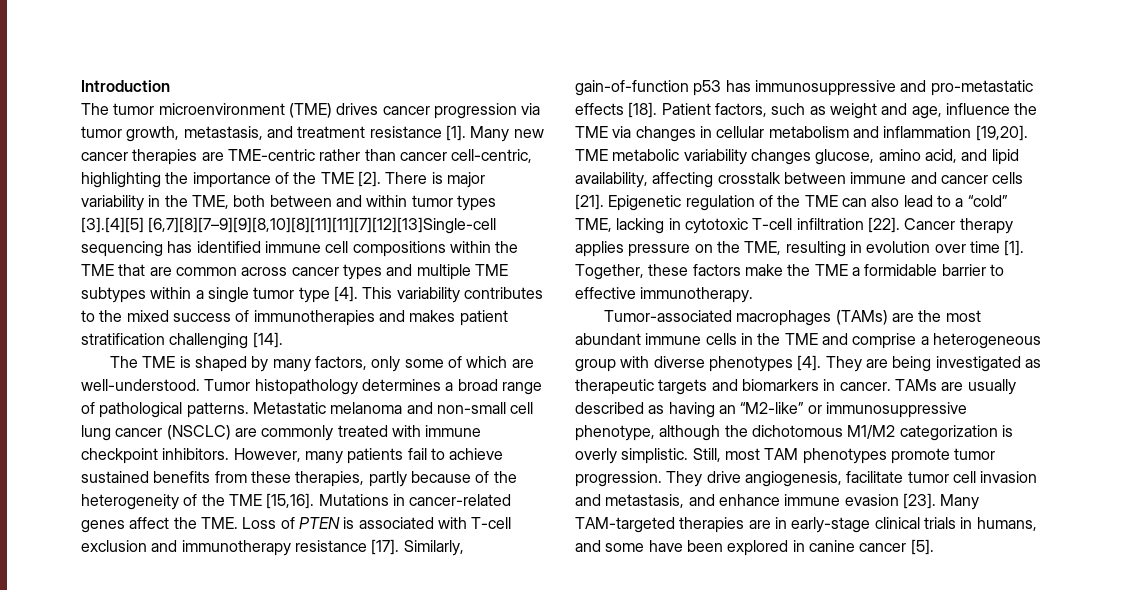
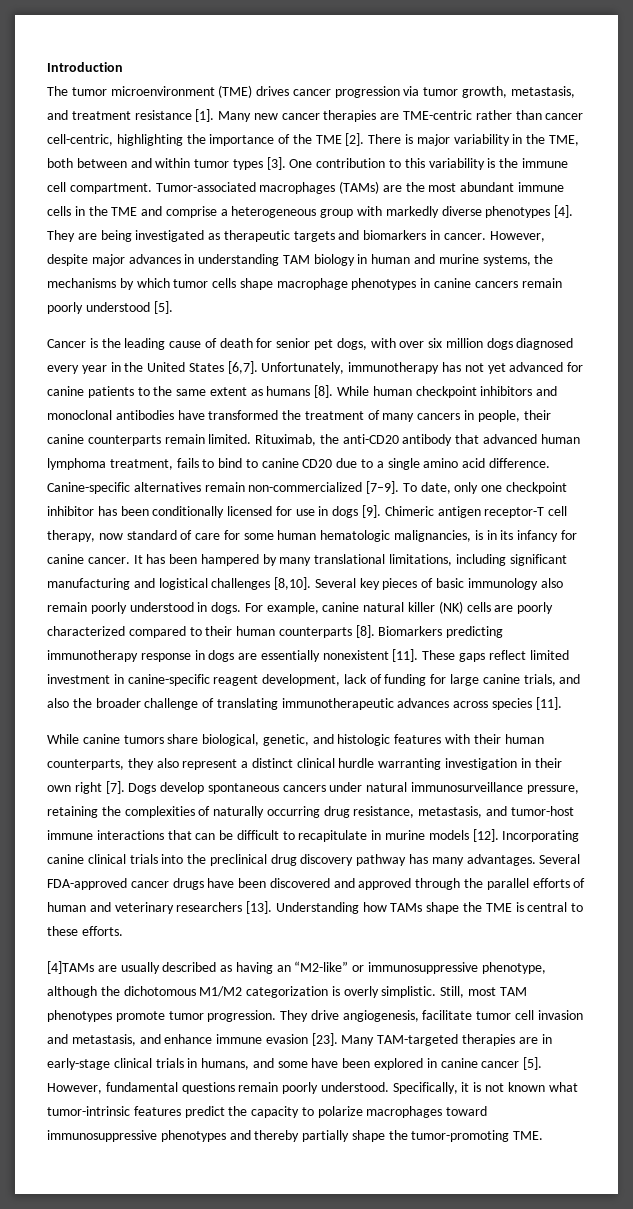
[81,217,497,234] [81,241,519,257] [81,264,508,280] [81,286,543,303] [81,310,508,326] [81,332,283,349] [110,356,534,372] [81,379,542,395] [81,402,534,418] [81,425,482,441] [81,448,504,464] [81,471,517,487] [81,493,512,510] [81,517,512,533] [81,539,464,556] [575,80,1033,96] [575,102,1038,119] [575,125,1028,142] [575,149,1019,165] [575,172,1024,188] [575,194,1008,211] [575,217,1013,234] [575,240,1025,257] [575,264,1004,280] [575,287,754,303] [3].[4][5] [6,7][8][7–9][9][8,10][8][11][11][7][12][13]Single-cell sequencing has identified immune cell compositions within the TME that are common across cancer types and multiple TME subtypes within a single tumor type [4]. This variability contributes to the mixed success of immunotherapies and makes patient stratification challenging [14]. // The TME is shaped by many factors, only some of which are well-understood. Tumor histopathology determines a broad range of pathological patterns. Metastatic melanoma and non-small cell lung cancer (NSCLC) are commonly treated with immune checkpoint inhibitors. However, many patients fail to achieve sustained benefits from these therapies, partly because of the heterogeneity of the TME [15,16]. Mutations in cancer-related genes affect the TME. Loss of PTEN is associated with T-cell exclusion and immunotherapy resistance [17]. Similarly, gain-of-function p53 has immunosuppressive and pro-metastatic effects [18]. Patient factors, such as weight and age, influence the TME via changes in cellular metabolism and inflammation [19,20]. TME metabolic variability changes glucose, amino acid, and lipid availability, affecting crosstalk between immune and cancer cells [21]. Epigenetic regulation of the TME can also lead to a “cold” TME, lacking in cytotoxic T-cell infiltration [22]. Cancer therapy applies pressure on the TME, resulting in evolution over time [1]. Together, these factors make the TME a formidable barrier to effective immunotherapy. // -> [266,157,568,170] [47,182,152,194] [3]. One contribution to this variability is the immune cell compartment.
(650, 362) none -> [385,206,439,218] markedly
[894,379,937,391] TAMs -> [489,231,545,242] [47,254,554,266] [47,278,562,290] [47,301,173,314] [47,338,574,350] [47,361,584,374] [47,385,558,398] [47,410,551,422] [47,434,580,446] [47,458,550,470] [47,481,568,494] [47,505,568,518] [47,530,577,542] [47,554,567,566] [47,577,563,590] [47,601,554,614] [47,625,504,638] [47,649,569,662] [47,674,581,686] [47,697,562,710] [47,734,544,746] [47,758,562,770] [47,781,579,794] [47,806,574,818] [47,829,580,842] [47,854,581,866] [47,878,586,890] [47,901,584,914] [47,926,123,936] [47,961,94,974] However, despite major advances in understanding TAM biology in human and murine systems, the mechanisms by which tumor cells shape macrophage phenotypes in canine cancers remain poorly understood [5]. // Cancer is the leading cause of death for senior pet dogs, with over six million dogs diagnosed every year in the United States [6,7]. Unfortunately, immunotherapy has not yet advanced for canine patients to the same extent as humans [8]. While human checkpoint inhibitors and monoclonal antibodies have transformed the treatment of many cancers in people, their canine counterparts remain limited. Rituximab, the anti-CD20 antibody that advanced human lymphoma treatment, fails to bind to canine CD20 due to a single amino acid difference. Canine-specific alternatives remain non-commercialized [7–9]. To date, only one checkpoint inhibitor has been conditionally licensed for use in dogs [9]. Chimeric antigen receptor-T cell therapy, now standard of care for some human hematologic malignancies, is in its infancy for canine cancer. It has been hampered by many translational limitations, including significant manufacturing and logistical challenges [8,10]. Several key pieces of basic immunology also remain poorly understood in dogs. For example, canine natural killer (NK) cells are poorly characterized compared to their human counterparts [8]. Biomarkers predicting immunotherapy response in dogs are essentially nonexistent [11]. These gaps reflect limited investment in canine-specific reagent development, lack of funding for large canine trials, and also the broader challenge of translating immunotherapeutic advances across species [11]. // While canine tumors share biological, genetic, and histologic features with their human counterparts, they also represent a distinct clinical hurdle warranting investigation in their own right [7]. Dogs develop spontaneous cancers under natural immunosurveillance pressure, retaining the complexities of naturally occurring drug resistance, metastasis, and tumor-host immune interactions that can be difficult to recapitulate in murine models [12]. Incorporating canine clinical trials into the preclinical drug discovery pathway has many advantages. Several FDA-approved cancer drugs have been discovered and approved through the parallel efforts of human and veterinary researchers [13]. Understanding how TAMs shape the TME is central to these efforts. // [4]TAMs
(934, 547) none -> [47,1082,578,1094] [47,1106,488,1118] [47,1130,544,1142] However, fundamental questions remain poorly understood. Specifically, it is not known what tumor-intrinsic features predict the capacity to polarize macrophages toward immunosuppressive phenotypes and thereby partially shape the tumor-promoting TME.

